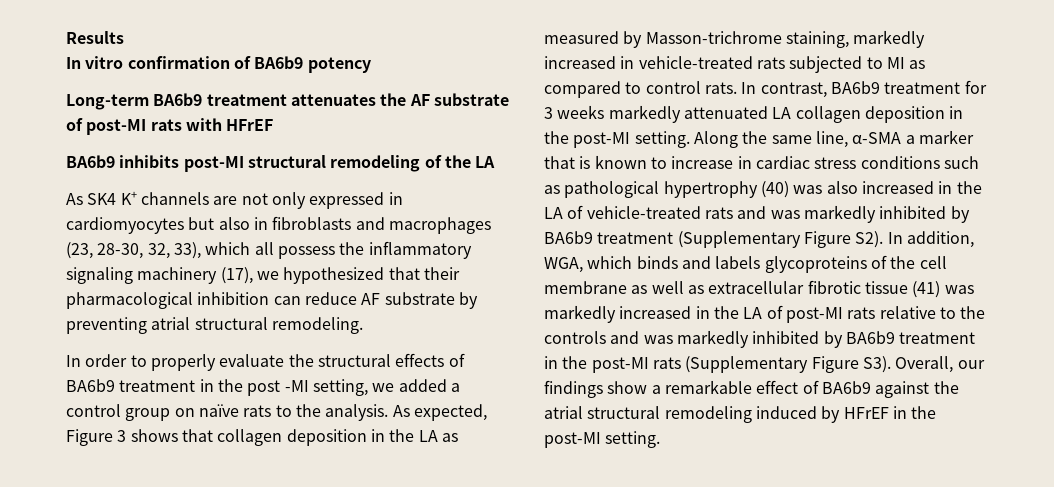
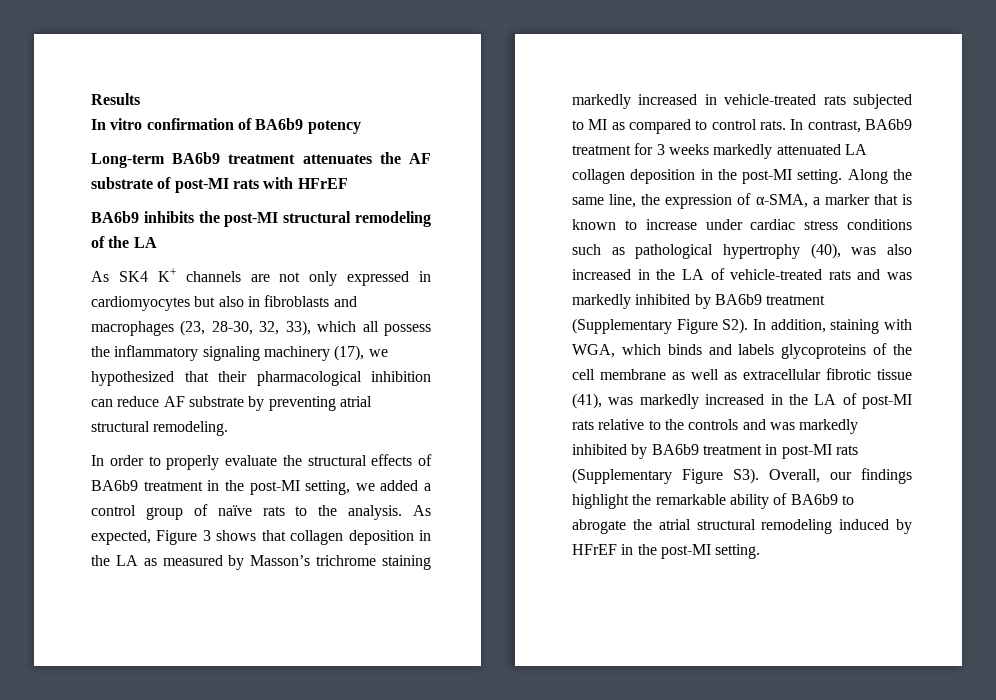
(180, 161) none -> [198,211,220,223] the
[247,380,309,396] post -MI -> [249,480,300,495] post-MI
[174,408,195,417] on -> [193,504,208,516] of
[645,31,849,48] Masson-trichrome staining, -> [250,555,431,570] Masson’s trichrome staining
[852,132,902,144] α-SMA -> [641,193,808,209] the expression of α-SMA,
[737,156,752,169] in -> [705,219,743,230] under
[760,181,789,198] (40) -> [810,243,841,259] (40),
(974, 239) none -> [830,319,912,334] staining with
[912,281,941,298] (41) -> [572,393,602,409] (41),
[562,356,588,369] the -> (778, 449) none
[607,380,930,398] show a remarkable effect of BA6b9 against -> [572,493,854,509] [572,519,626,534] highlight the remarkable ability of BA6b9 to abrogate

